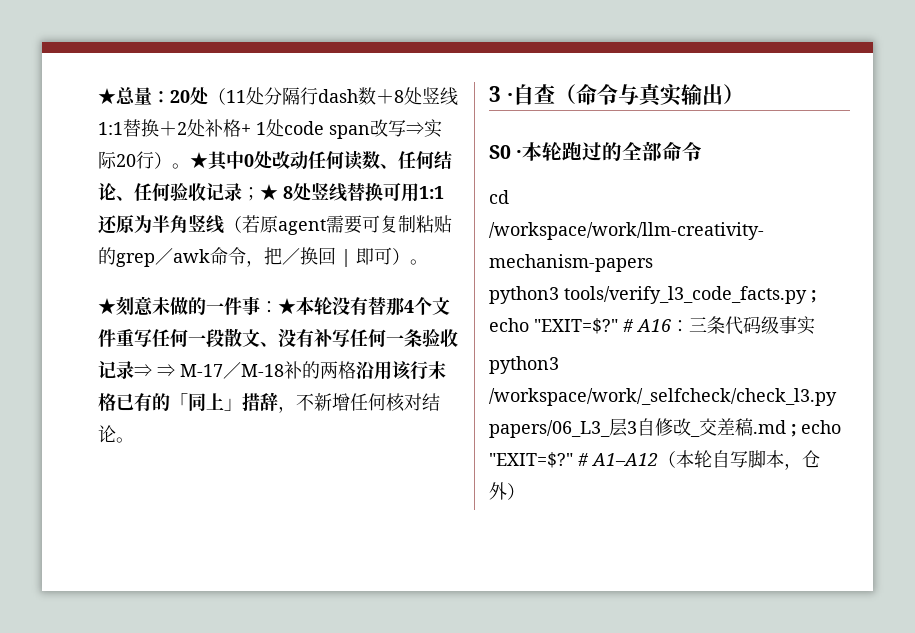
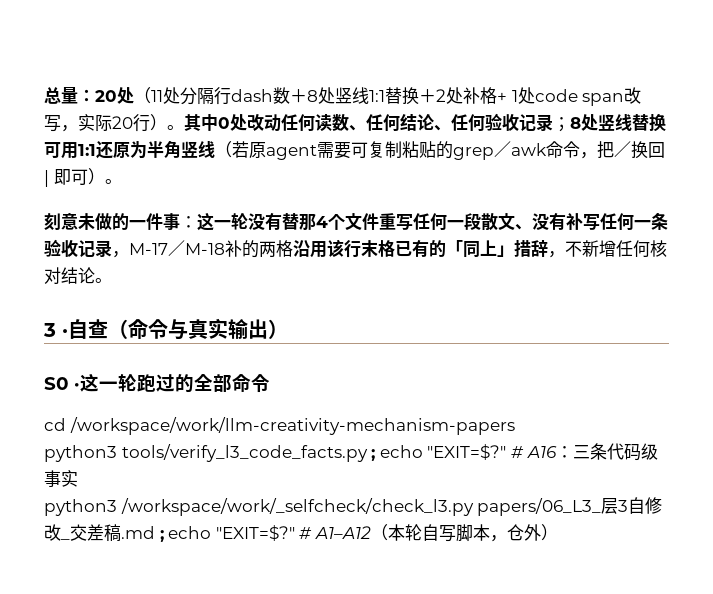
[98,88,116,104] ★ -> (44, 95) none
[406,122,424,135] ⇒ -> [61,125,78,132] ，
[190,152,208,168] ★ -> (184, 127) none
[260,184,278,200] ★ -> (570, 124) none
[98,298,116,314] ★ -> (122, 181) none
[278,297,314,315] ★本 -> [197,212,231,231] 这一
[134,364,175,377] ⇒ ⇒ -> [112,251,129,258] ，
[522,142,543,161] 本 -> [80,373,118,392] 这一

